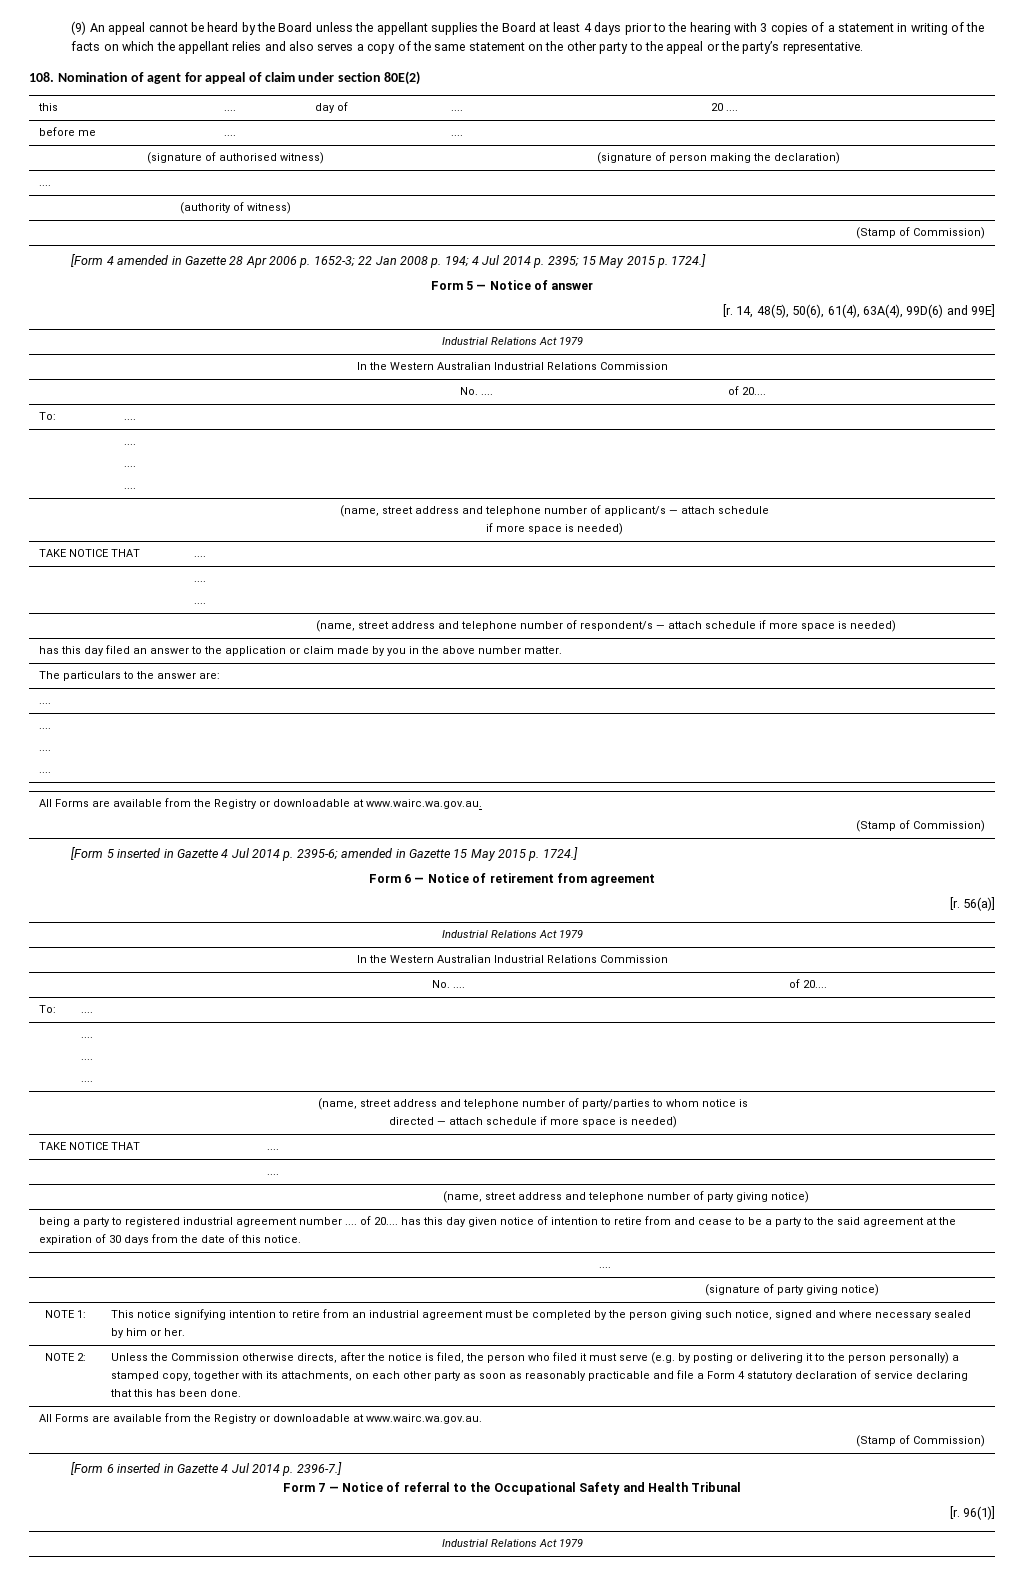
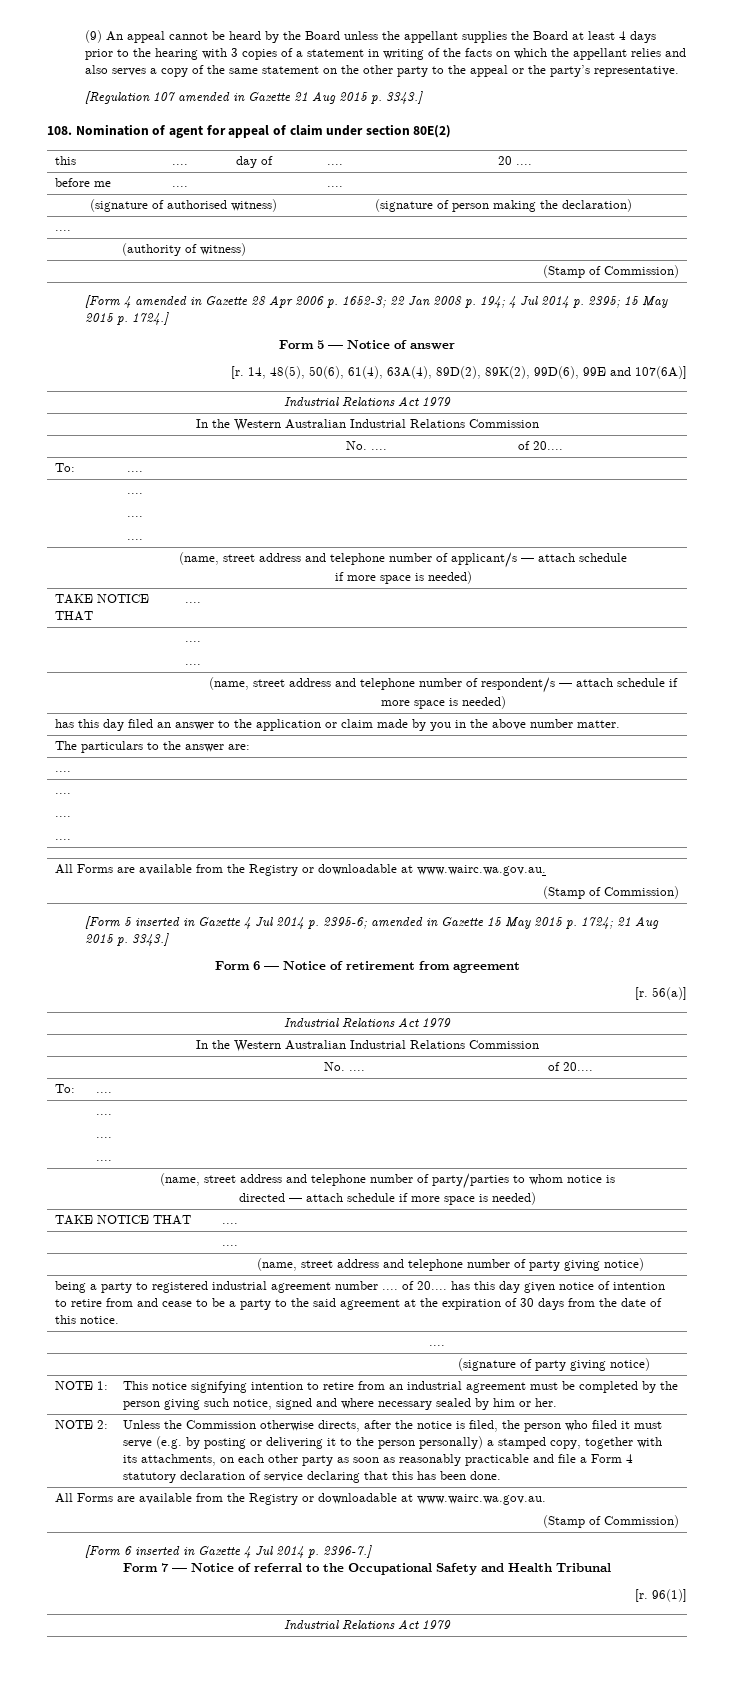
(863, 48) none -> [84,91,423,104] // [Regulation 107 amended in Gazette 21 Aug 2015 p. 3343.]
[906,304,995,318] 99D(6) and 99E] -> [436,366,687,379] 89D(2), 89K(2), 99D(6), 99E and 107(6A)]
[542,847,578,860] 1724.] -> [580,916,659,929] [84,933,169,946] 1724; 21 Aug 2015 p. 3343.]

